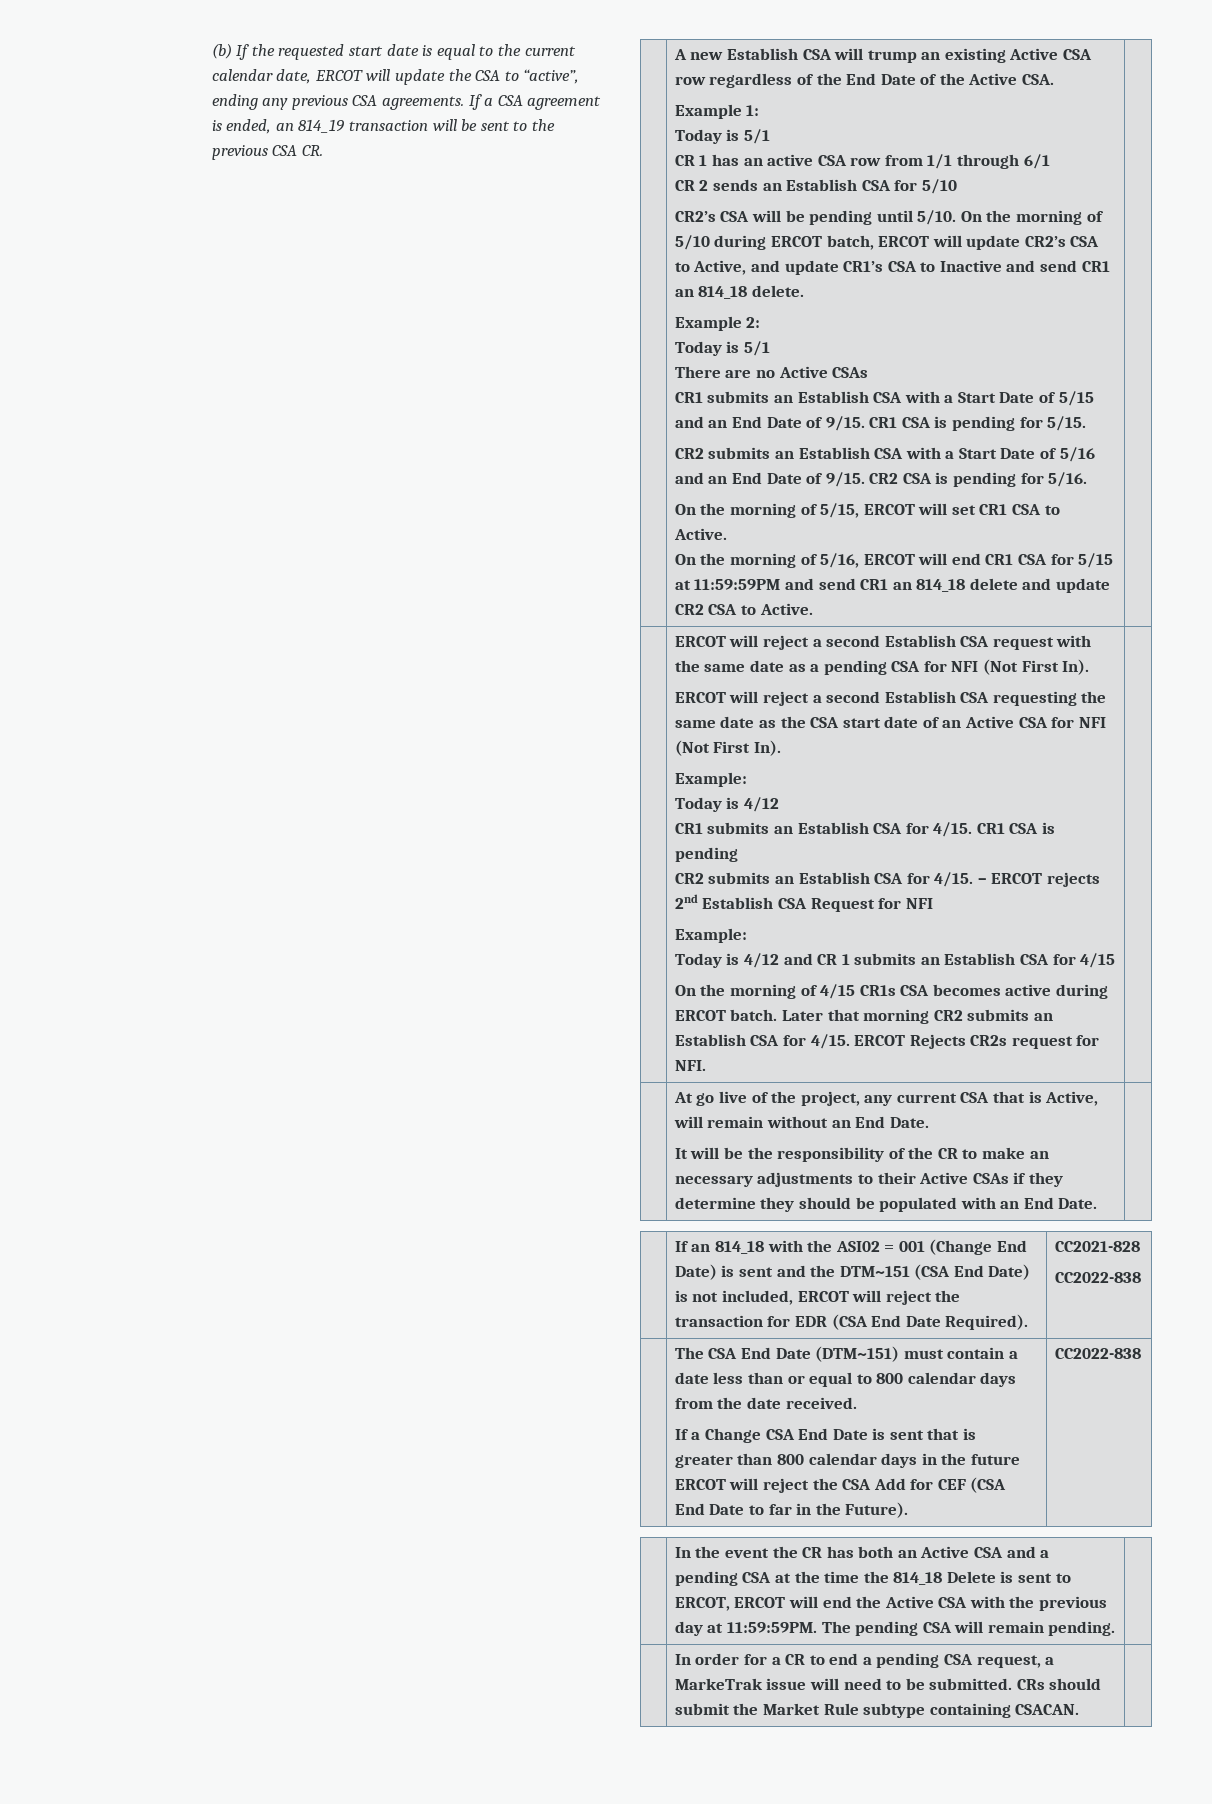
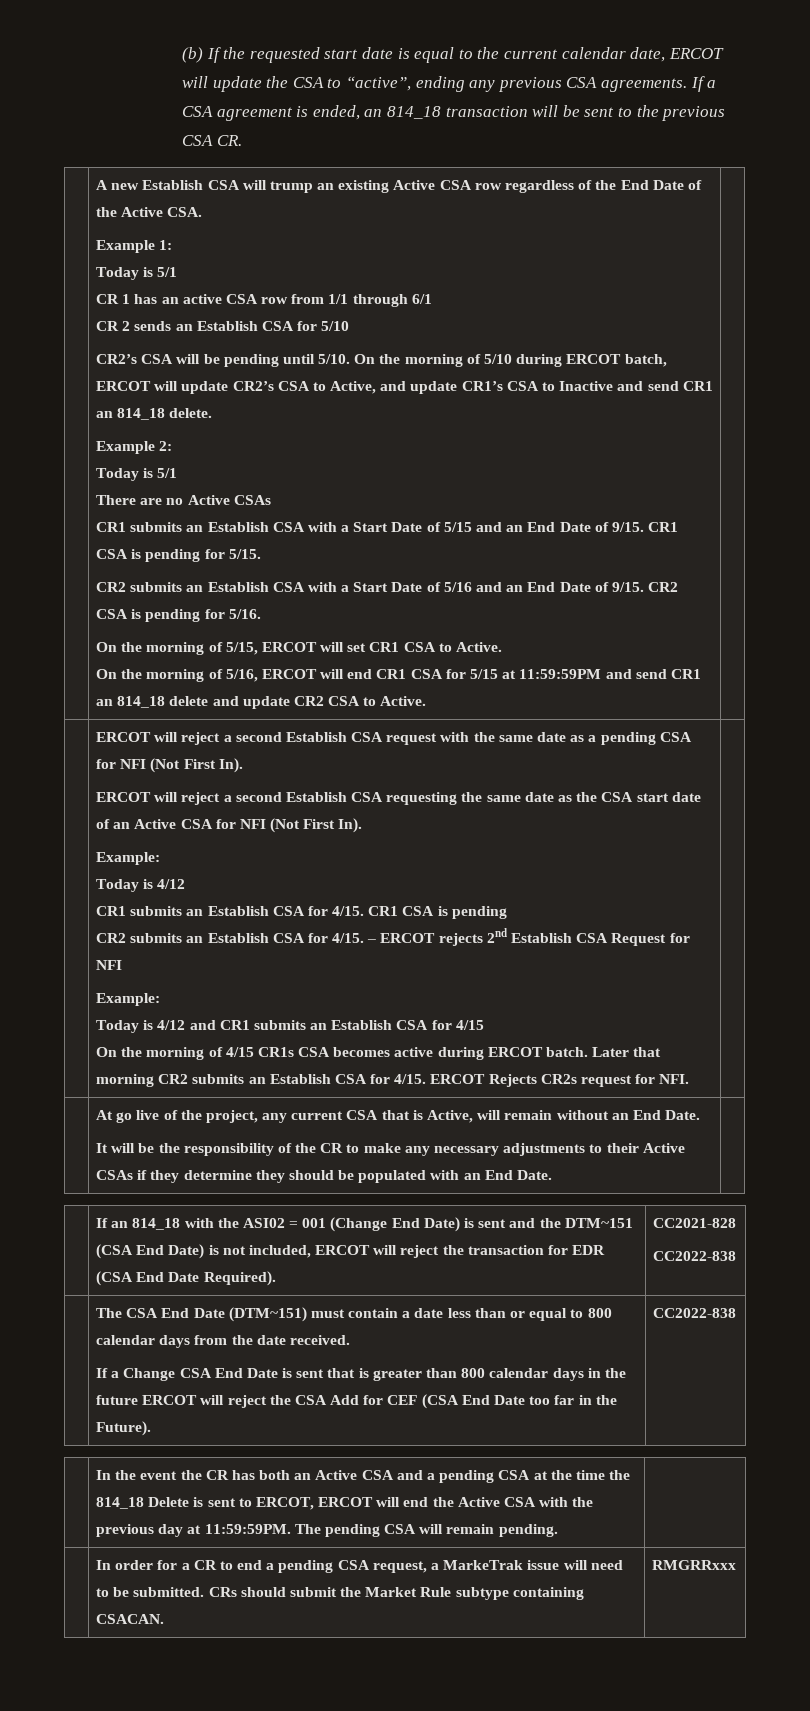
[298,119,345,133] 814_19 -> [386,106,441,119] 814_18
[817,954,850,965] CR 1 -> [219,1020,250,1030] CR1
[1029,1151,1049,1159] an -> [404,1146,430,1156] any
[748,1505,764,1515] to -> [529,1396,551,1405] too
(1080, 1709) none -> [651,1560,736,1570] RMGRRxxx

